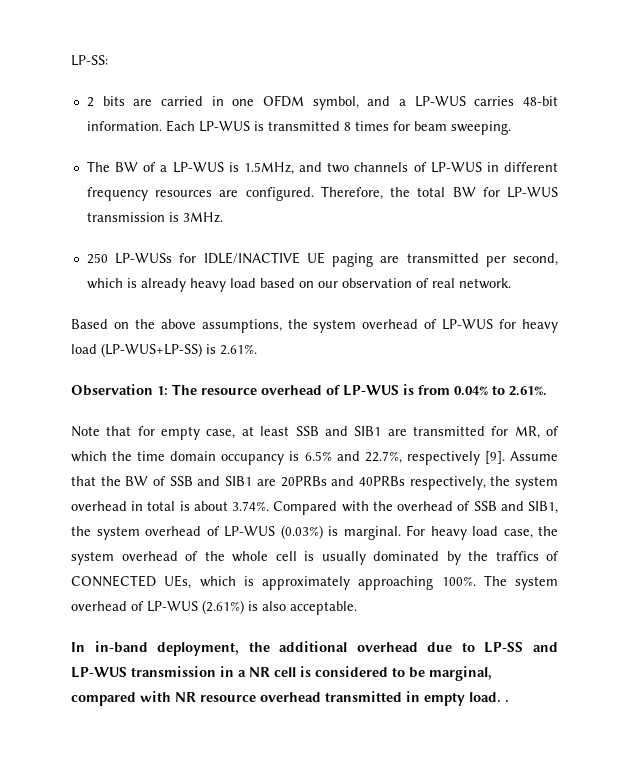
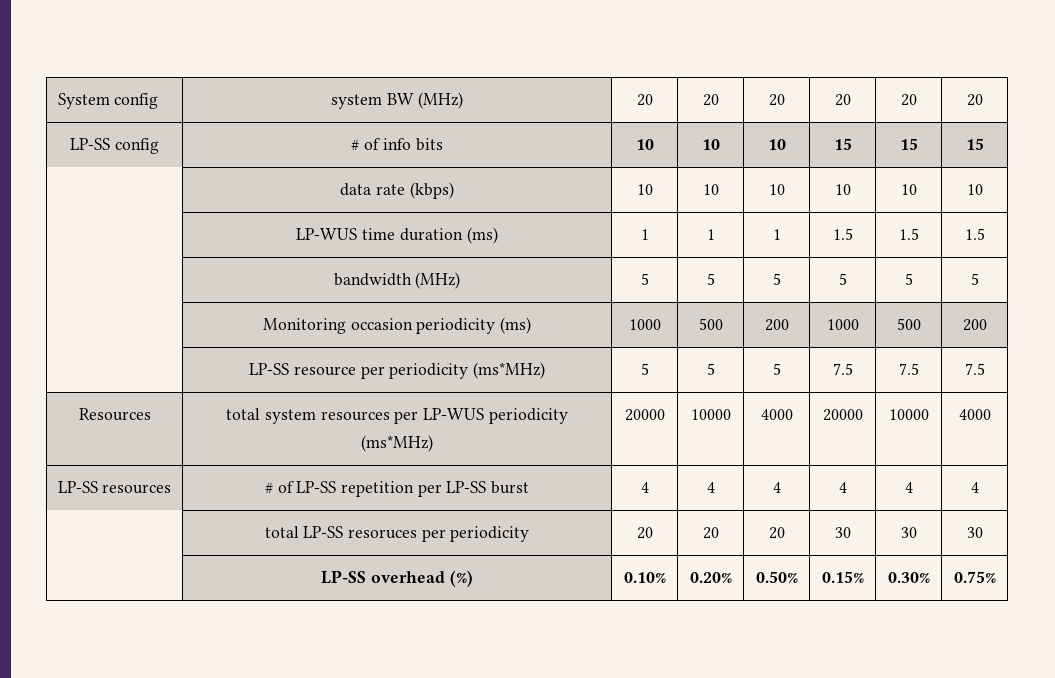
[71,55,108,66] [86,95,559,110] [86,120,511,135] [86,161,558,175] [86,186,558,201] [86,212,223,223] [86,252,558,267] [86,278,511,292] [71,319,559,333] [71,343,257,357] [71,384,547,396] [71,426,559,440] [71,451,558,465] [71,476,558,490] [71,501,558,515] [71,525,558,540] [71,551,559,565] [71,575,558,590] [71,600,357,615] [71,641,558,656] [71,666,492,681] [71,691,509,706] LP-SS: // 2 bits are carried in one OFDM symbol, and a LP-WUS carries 48-bit information. Each LP-WUS is transmitted 8 times for beam sweeping. // The BW of a LP-WUS is 1.5MHz, and two channels of LP-WUS in different frequency resources are configured. Therefore, the total BW for LP-WUS transmission is 3MHz. // 250 LP-WUSs for IDLE/INACTIVE UE paging are transmitted per second, which is already heavy load based on our observation of real network. // Based on the above assumptions, the system overhead of LP-WUS for heavy load (LP-WUS+LP-SS) is 2.61%. // Observation 1: The resource overhead of LP-WUS is from 0.04% to 2.61%. // Note that for empty case, at least SSB and SIB1 are transmitted for MR, of which the time domain occupancy is 6.5% and 22.7%, respectively [9]. Assume that the BW of SSB and SIB1 are 20PRBs and 40PRBs respectively, the system overhead in total is about 3.74%. Compared with the overhead of SSB and SIB1, the system overhead of LP-WUS (0.03%) is marginal. For heavy load case, the system overhead of the whole cell is usually dominated by the traffics of CONNECTED UEs, which is approximately approaching 100%. The system overhead of LP-WUS (2.61%) is also acceptable. // In in-band deployment, the additional overhead due to LP-SS and LP-WUS transmission in a NR cell is considered to be marginal, compared with NR resource overhead transmitted in empty load. . -> [57,93,159,109] [330,92,464,109] [636,94,653,106] [702,94,719,106] [768,94,785,106] [834,94,851,106] [900,94,917,106] [966,94,983,106] [70,138,159,154] [351,138,443,151] [635,139,654,150] [701,139,720,150] [767,139,786,150] [833,138,852,150] [899,138,918,150] [965,138,984,150] [340,182,454,199] [636,184,653,195] [702,184,719,195] [768,184,785,195] [834,184,851,195] [900,184,917,195] [966,184,983,195] [296,227,498,244] [640,229,649,240] [706,229,715,240] [772,229,781,240] [832,228,853,240] [898,228,919,240] [964,228,985,240] [333,272,461,289] [640,273,649,285] [706,273,715,285] [772,273,781,285] [838,273,847,285] [904,273,913,285] [970,273,979,285] [262,317,532,334] [628,319,661,330] [698,318,723,330] [764,319,789,331] [826,319,859,330] [896,318,921,330] [962,319,987,331] [249,362,545,379] [640,363,649,375] [706,363,715,375] [772,363,781,375] [832,363,853,375] [898,363,919,375] [964,363,985,375] [78,408,151,421] [226,408,568,424] [361,435,434,452] [624,409,665,421] [690,409,731,420] [760,409,793,420] [822,409,863,421] [888,409,929,420] [958,409,991,420] [57,481,172,494] [264,481,530,497] [640,482,649,493] [706,482,715,493] [772,482,781,493] [838,482,847,493] [904,482,913,493] [970,482,979,493] [264,526,530,542] [636,527,653,539] [702,527,719,539] [768,527,785,539] [834,527,851,538] [900,527,917,538] [966,527,983,538] [321,570,473,587] [623,572,666,583] [689,572,732,583] [755,571,798,583] [821,571,864,583] [887,572,930,583] [953,571,996,583] System config | system BW (MHz) | 20 | 20 | 20 | 20 | 20 | 20 // LP-SS config | # of info bits | 10 | 10 | 10 | 15 | 15 | 15 // | data rate (kbps) | 10 | 10 | 10 | 10 | 10 | 10 // | LP-WUS time duration (ms) | 1 | 1 | 1 | 1.5 | 1.5 | 1.5 // | bandwidth (MHz) | 5 | 5 | 5 | 5 | 5 | 5 // | Monitoring occasion periodicity (ms) | 1000 | 500 | 200 | 1000 | 500 | 200 // | LP-SS resource per periodicity (ms*MHz) | 5 | 5 | 5 | 7.5 | 7.5 | 7.5 // Resources | total system resources per LP-WUS periodicity (ms*MHz) | 20000 | 10000 | 4000 | 20000 | 10000 | 4000 // LP-SS resources | # of LP-SS repetition per LP-SS burst | 4 | 4 | 4 | 4 | 4 | 4 // | total LP-SS resoruces per periodicity | 20 | 20 | 20 | 30 | 30 | 30 // | LP-SS overhead (%) | 0.10% | 0.20% | 0.50% | 0.15% | 0.30% | 0.75%

